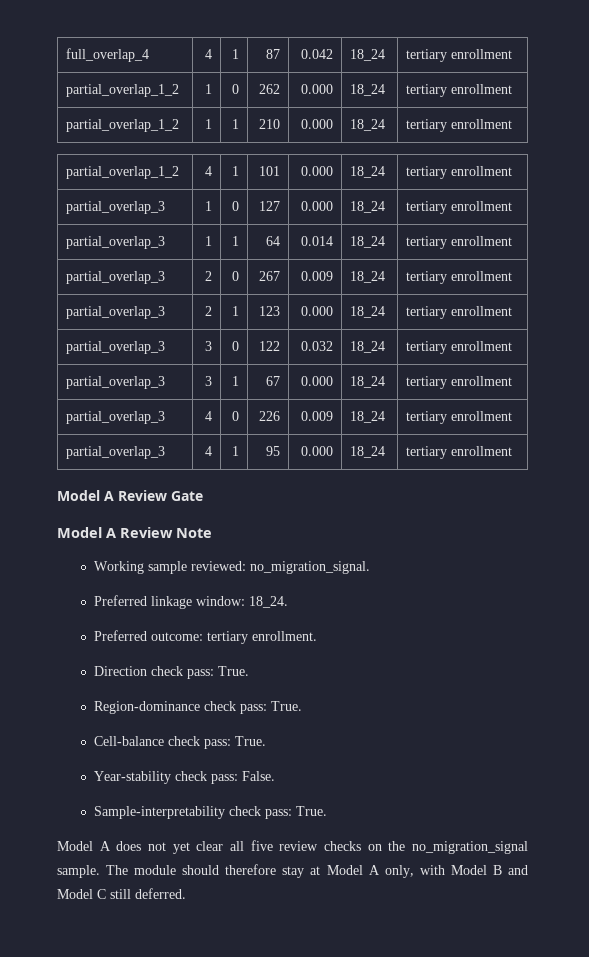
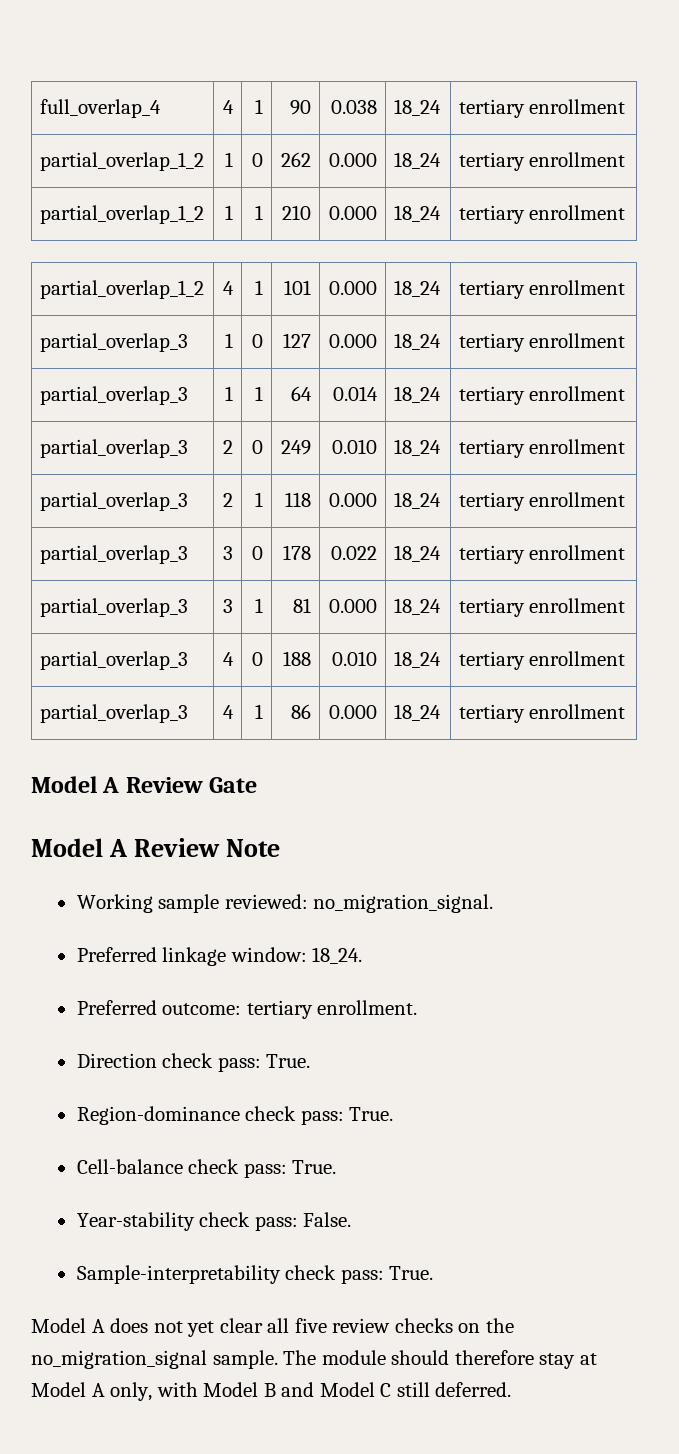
[265,49,280,59] [300,49,333,59] 87 | 0.042 -> [290,100,312,115] [331,100,378,114] 90 | 0.038
[258,271,280,281] [300,271,333,281] 267 | 0.009 -> [281,440,312,455] [332,439,378,454] 249 | 0.010
[258,306,280,316] 123 -> [285,492,312,507] 118
[258,341,280,351] [300,341,333,351] 122 | 0.032 -> [283,545,312,560] [331,546,378,560] 178 | 0.022
[265,376,280,386] 67 -> [293,598,312,613] 81
[258,411,280,421] [300,411,333,421] 226 | 0.009 -> [283,651,312,666] [332,651,378,666] 188 | 0.010
[265,446,280,456] 95 -> [291,704,312,719] 86

